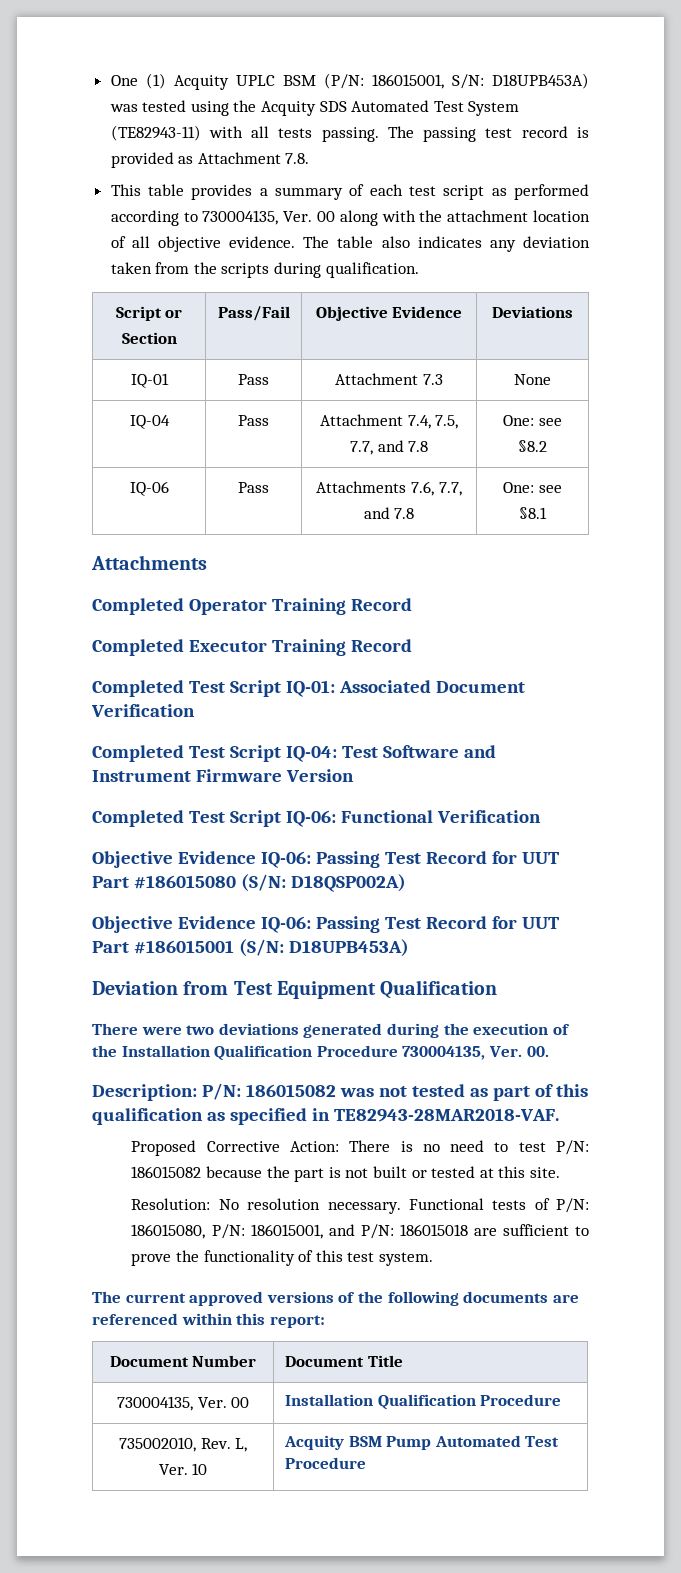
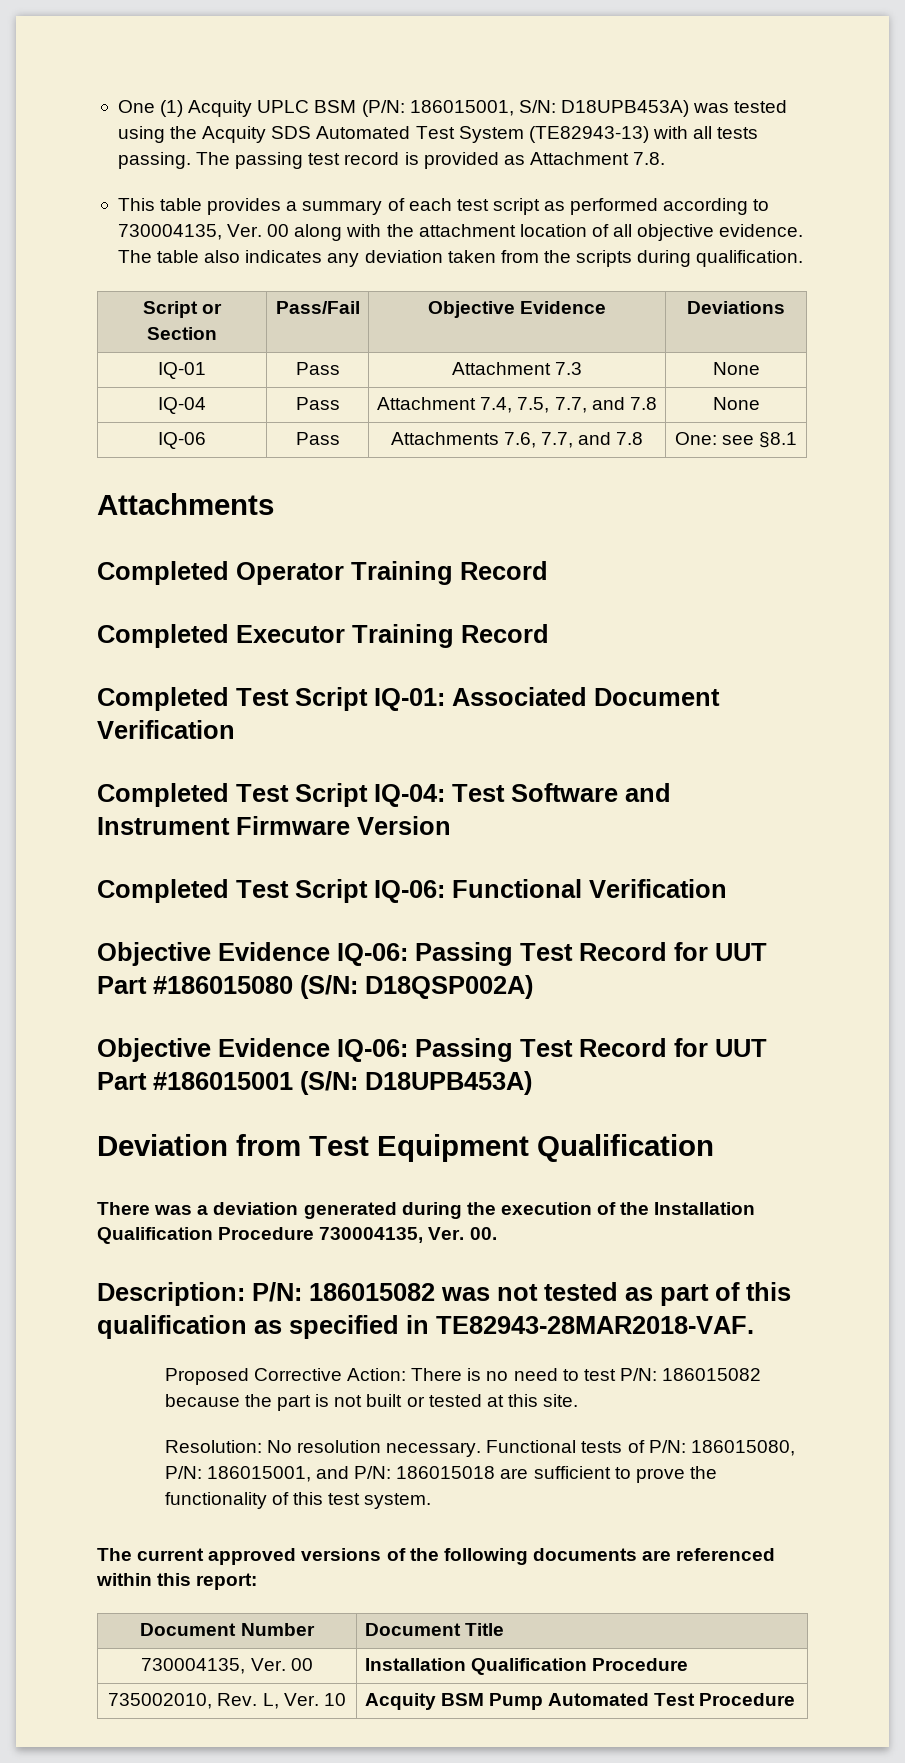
[110,125,201,141] (TE82943-11) -> [528,126,649,143] (TE82943-13)
[503,415,562,426] [518,440,547,452] | One: see §8.2 -> [712,397,760,410] | None
[141,1023,299,1035] were two deviations -> [154,1202,299,1215] was a deviation

